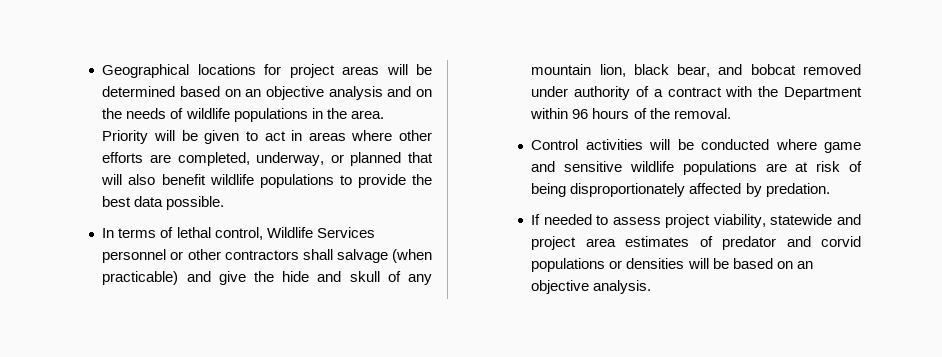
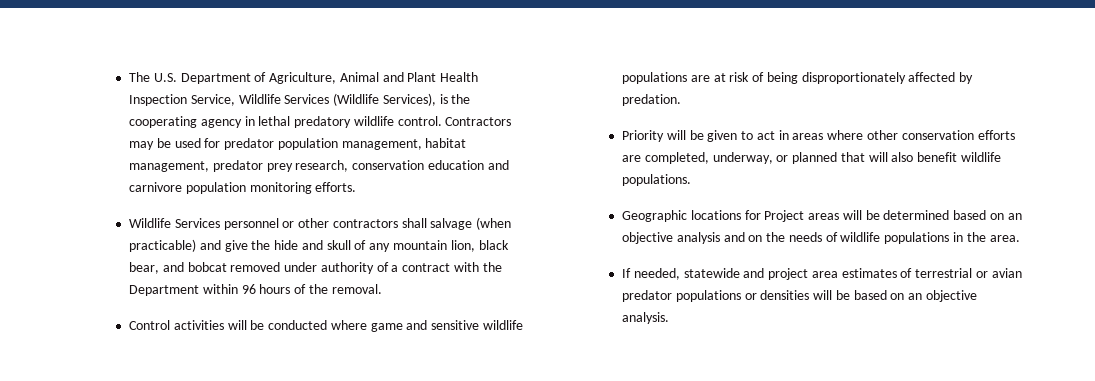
[102,64,432,78] [102,86,432,100] [102,108,384,122] [102,130,432,144] [102,152,433,166] [101,174,432,188] [102,196,225,210] [102,227,263,240] Geographical locations for project areas will be determined based on an objective analysis and on the needs of wildlife populations in the area. Priority will be given to act in areas where other efforts are completed, underway, or planned that will also benefit wildlife populations to provide the best data possible. // In terms of lethal control, -> [128,72,479,84] [128,93,471,106] [128,116,512,128] [128,138,467,150] [128,160,509,172] [128,182,357,194] The U.S. Department of Agriculture, Animal and Plant Health Inspection Service, Wildlife Services (Wildlife Services), is the cooperating agency in lethal predatory wildlife control. Contractors may be used for predator population management, habitat management, predator prey research, conservation education and carnivore population monitoring efforts. //
[531,214,766,228] If needed to assess project viability, -> [621,130,1015,142] [621,152,1001,164] [621,174,691,186] [621,210,1022,222] [621,232,1020,244] [621,268,680,280] Priority will be given to act in areas where other conservation efforts are completed, underway, or planned that will also benefit wildlife populations. // Geographic locations for Project areas will be determined based on an objective analysis and on the needs of wildlife populations in the area. // If needed,
[722,236,861,250] predator and corvid -> [915,268,1022,278] [621,290,672,302] terrestrial or avian predator

